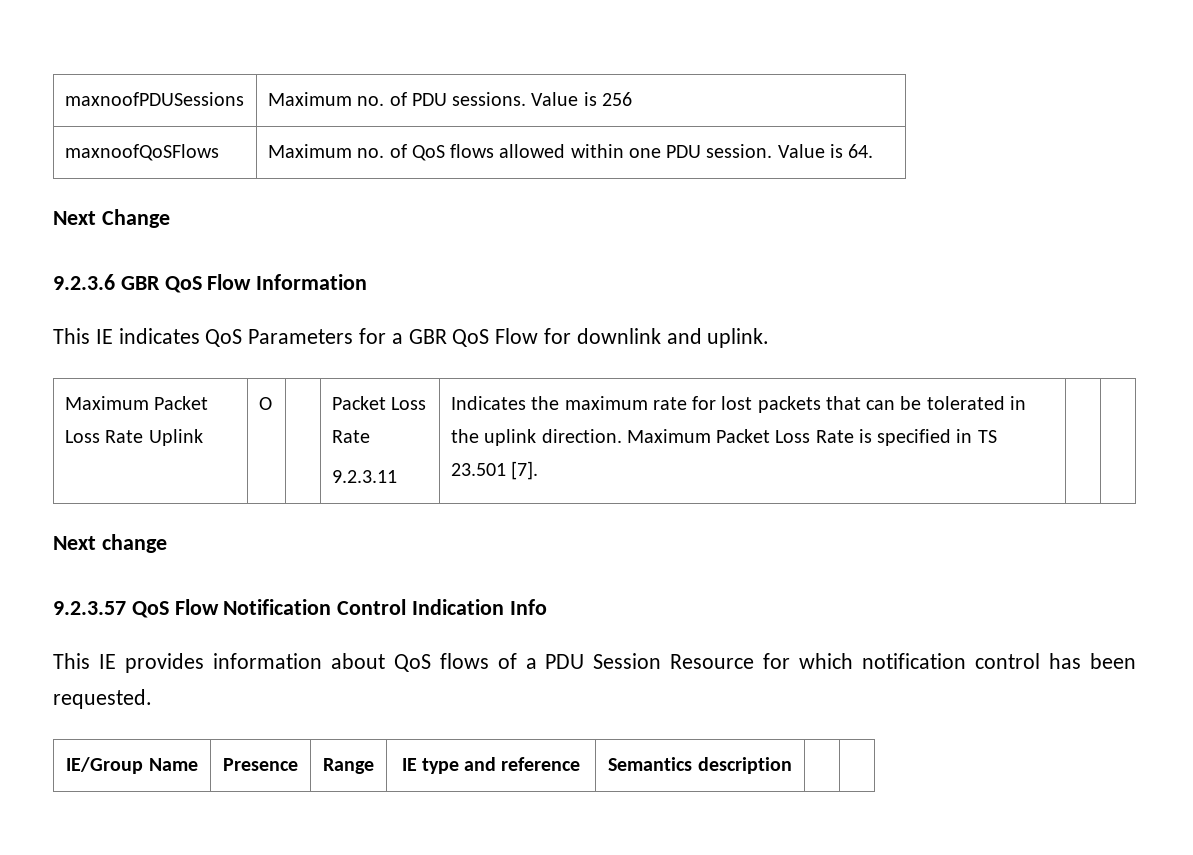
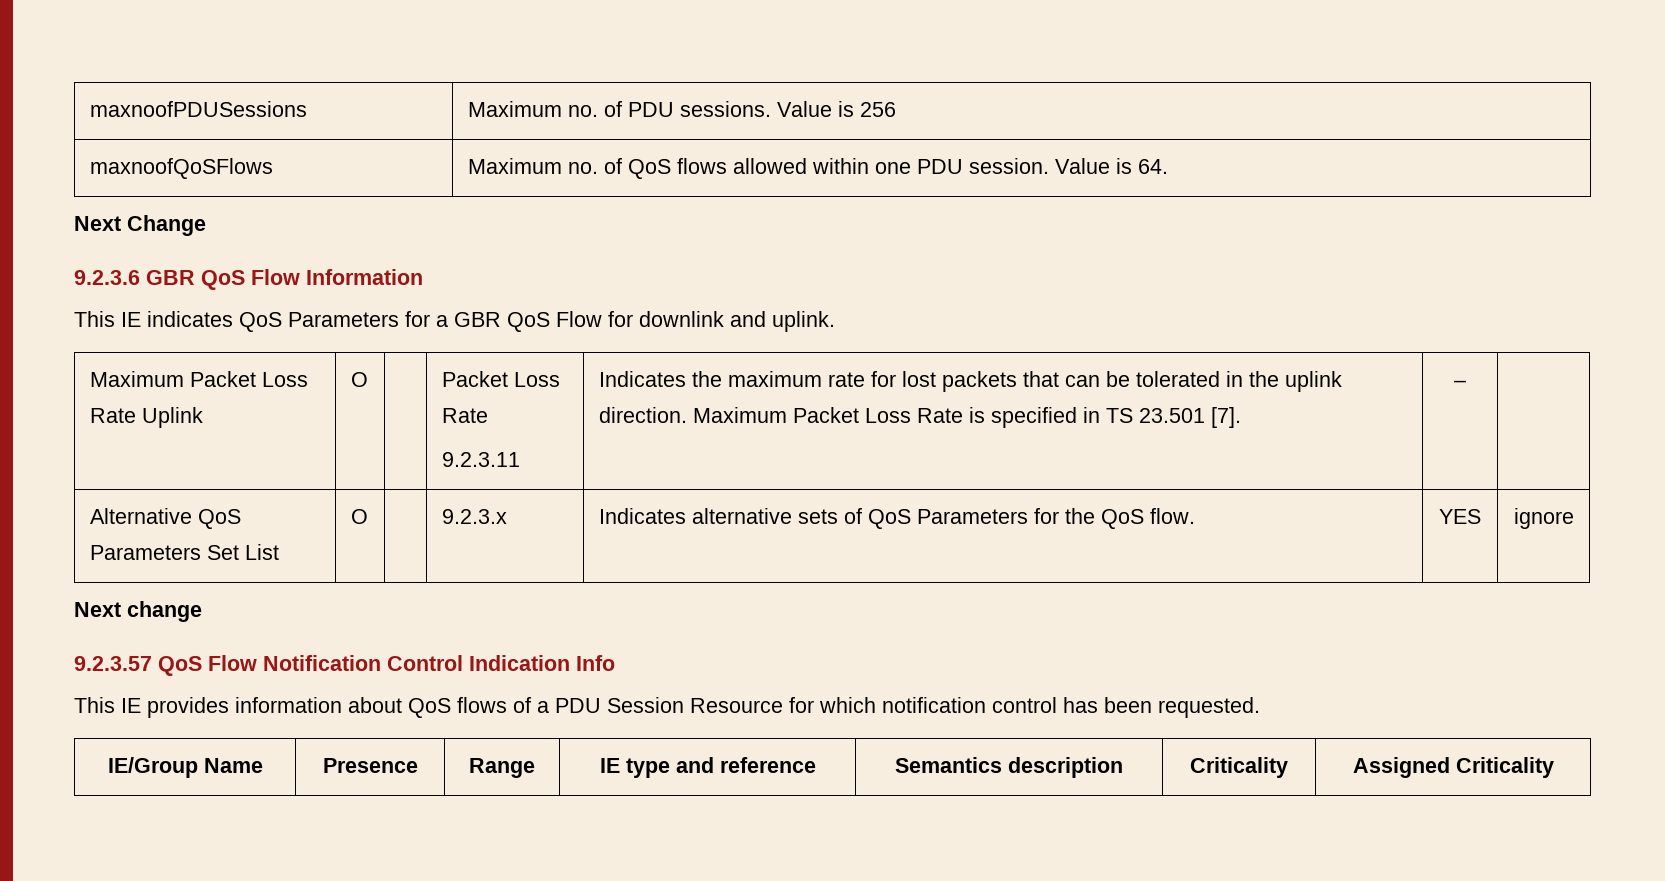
(539, 470) | -> [1454,380,1466,387] [89,508,241,529] [89,544,279,560] [350,509,368,524] [441,509,507,524] [598,508,1195,529] [1439,509,1481,524] [1513,508,1574,529] – | // Alternative QoS Parameters Set List | O | | 9.2.3.x | Indicates alternative sets of QoS Parameters for the QoS flow. | YES | ignore
(792, 765) | -> [1190,757,1288,778] [1352,757,1554,778] Criticality | Assigned Criticality

